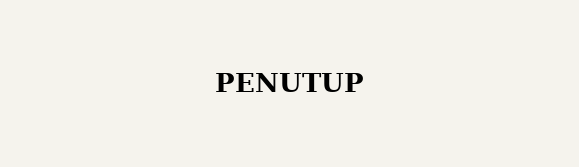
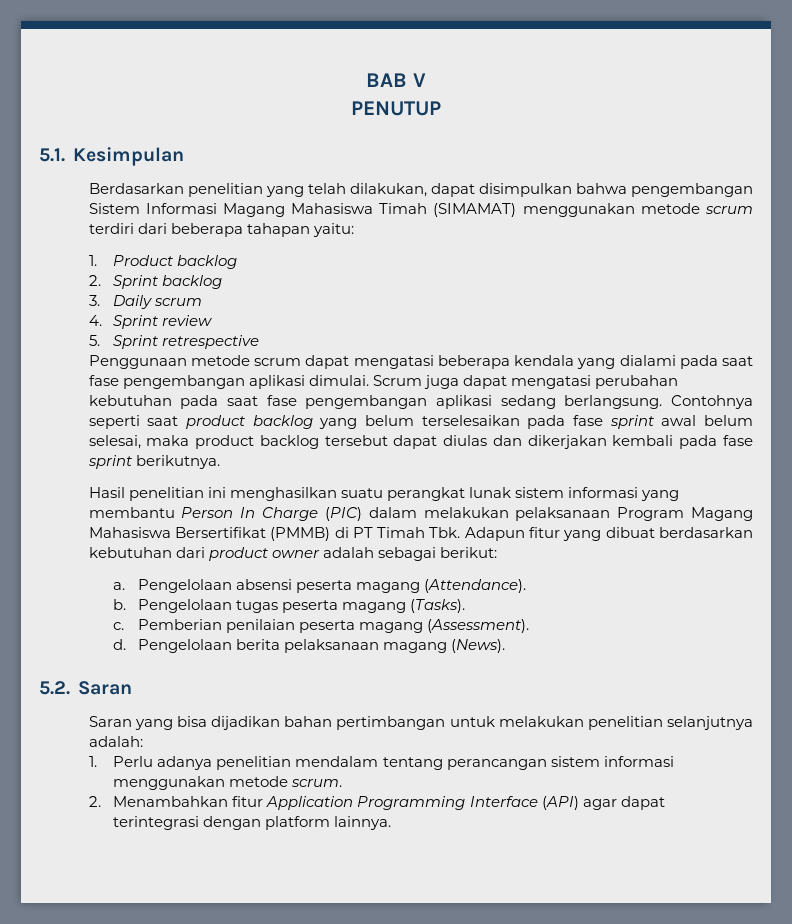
(215, 82) none -> [366,73,426,87] BAB V //
(364, 82) none -> [39,147,184,166] [88,183,754,197] [88,203,754,217] [88,223,354,237] [88,255,238,269] [88,275,223,289] [88,295,203,309] [88,315,213,329] [88,335,260,349] [88,355,753,369] [88,375,678,389] [88,395,754,409] [88,415,753,429] [88,435,753,449] [87,455,220,469] [88,487,680,501] [88,507,753,521] [88,527,754,541] [88,547,497,561] [113,579,527,593] [113,599,466,613] [113,619,530,633] [113,639,506,653] [39,681,132,695] [88,716,753,730] [88,736,143,747] [88,756,674,770] [113,776,343,790] [88,796,665,810] [113,816,392,830] // 5.1. Kesimpulan // Berdasarkan penelitian yang telah dilakukan, dapat disimpulkan bahwa pengembangan Sistem Informasi Magang Mahasiswa Timah (SIMAMAT) menggunakan metode scrum terdiri dari beberapa tahapan yaitu: // 1. Product backlog // 2. Sprint backlog // 3. Daily scrum // 4. Sprint review // 5. Sprint retrespective // Penggunaan metode scrum dapat mengatasi beberapa kendala yang dialami pada saat fase pengembangan aplikasi dimulai. Scrum juga dapat mengatasi perubahan kebutuhan pada saat fase pengembangan aplikasi sedang berlangsung. Contohnya seperti saat product backlog yang belum terselesaikan pada fase sprint awal belum selesai, maka product backlog tersebut dapat diulas dan dikerjakan kembali pada fase sprint berikutnya. // Hasil penelitian ini menghasilkan suatu perangkat lunak sistem informasi yang membantu Person In Charge (PIC) dalam melakukan pelaksanaan Program Magang Mahasiswa Bersertifikat (PMMB) di PT Timah Tbk. Adapun fitur yang dibuat berdasarkan kebutuhan dari product owner adalah sebagai berikut: // a. Pengelolaan absensi peserta magang (Attendance). // b. Pengelolaan tugas peserta magang (Tasks). // c. Pemberian penilaian peserta magang (Assessment). // d. Pengelolaan berita pelaksanaan magang (News). // 5.2. Saran // Saran yang bisa dijadikan bahan pertimbangan untuk melakukan penelitian selanjutnya adalah: // 1. Perlu adanya penelitian mendalam tentang perancangan sistem informasi menggunakan metode scrum. // 2. Menambahkan fitur Application Programming Interface (API) agar dapat terintegrasi dengan platform lainnya.

